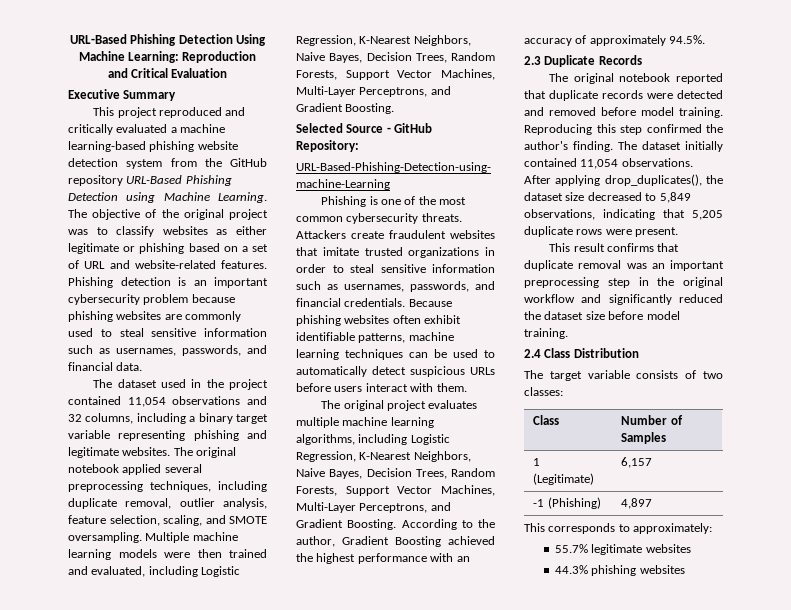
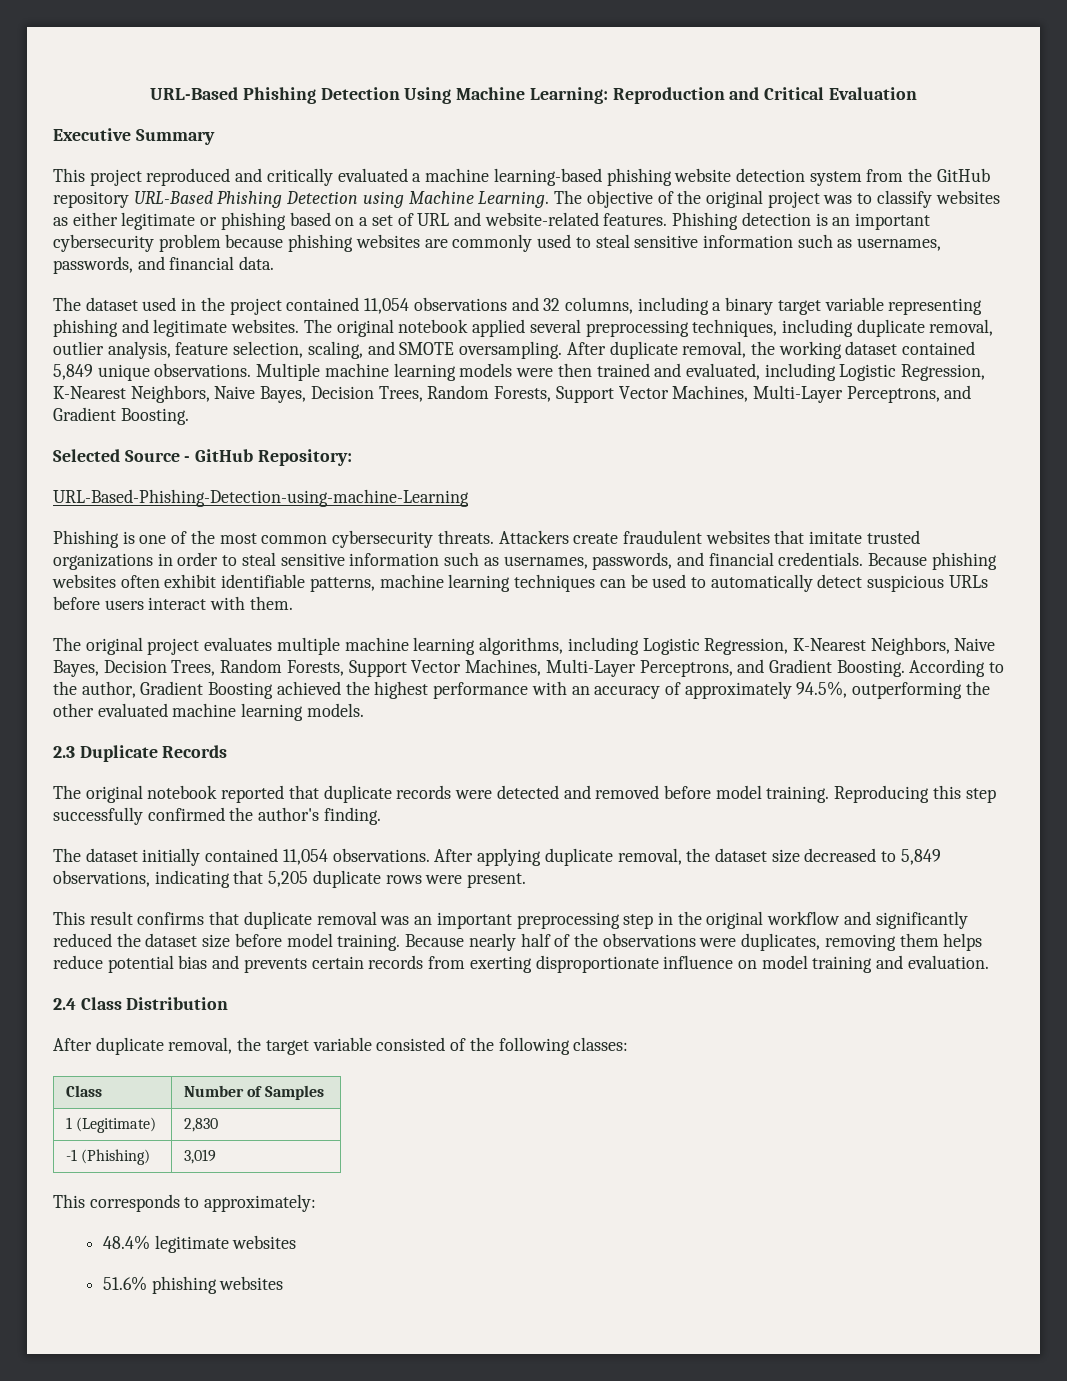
(142, 537) none -> [566,341,976,359] [53,363,252,381] After duplicate removal, the working dataset contained 5,849 unique observations.
[669,35,706,44] 94.5%. -> [796,681,990,699] [53,703,364,721] 94.5%, outperforming the other evaluated machine learning models.
(642, 130) none -> [53,807,143,825] successfully
(613, 146) none -> (381, 816) //
[604,174,702,186] drop_duplicates(), -> [544,848,682,866] duplicate removal,
[524,348,639,358] [524,370,723,381] // 2.4 Class Distribution // The target variable consists of two -> [405,933,983,951] [53,955,989,973] [53,997,229,1010] [53,1037,570,1055] Because nearly half of the observations were duplicates, removing them helps reduce potential bias and prevents certain records from exerting disproportionate influence on model training and evaluation. // 2.4 Class Distribution // After duplicate removal, the target variable consisted of the following
[621,457,653,468] 6,157 -> [184,1118,219,1132] 2,830
[621,498,653,509] 4,897 -> [184,1149,217,1164] 3,019
[554,544,588,553] 55.7% -> [103,1235,151,1250] 48.4%
[554,565,588,574] 44.3% -> [103,1276,148,1291] 51.6%

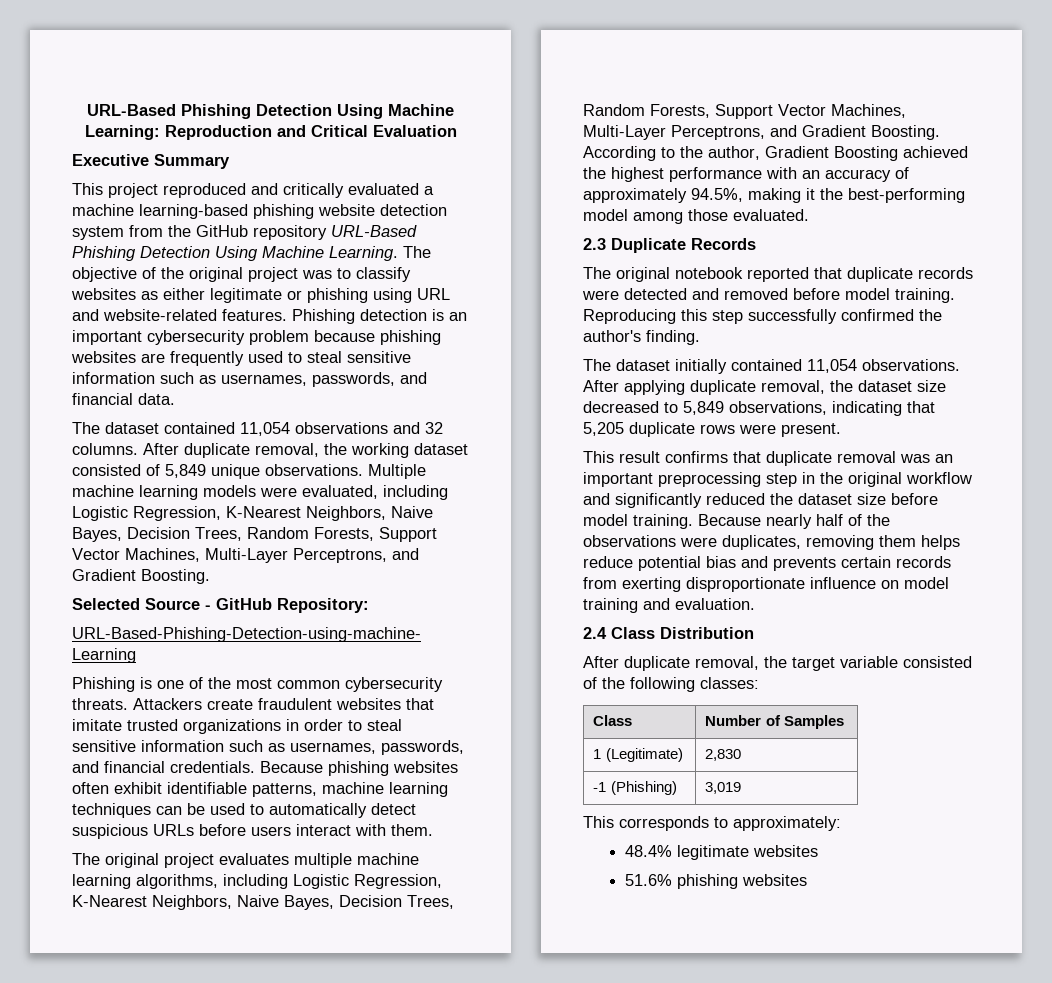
[362,191,404,208] using -> [215,246,258,261] Using
[289,212,414,226] based on a set of -> [373,288,412,303] using
[452,234,533,252] commonly -> [170,351,244,366] frequently
[142,297,282,315] used in the project -> (159, 428) none
[564,297,983,315] [53,319,994,337] [53,341,563,359] columns, including a binary target variable representing phishing and legitimate websites. The original notebook applied several preprocessing techniques, including duplicate removal, outlier analysis, feature selection, scaling, and SMOTE oversampling. -> [72,443,138,455] columns.
[902,341,976,355] contained -> [72,464,160,476] consisted of
[557,363,682,377] then trained and -> (297, 492) none
[852,681,990,699] [53,703,364,721] outperforming the other evaluated machine learning models. -> [748,188,965,203] [583,209,809,224] making it the best-performing model among those evaluated.

